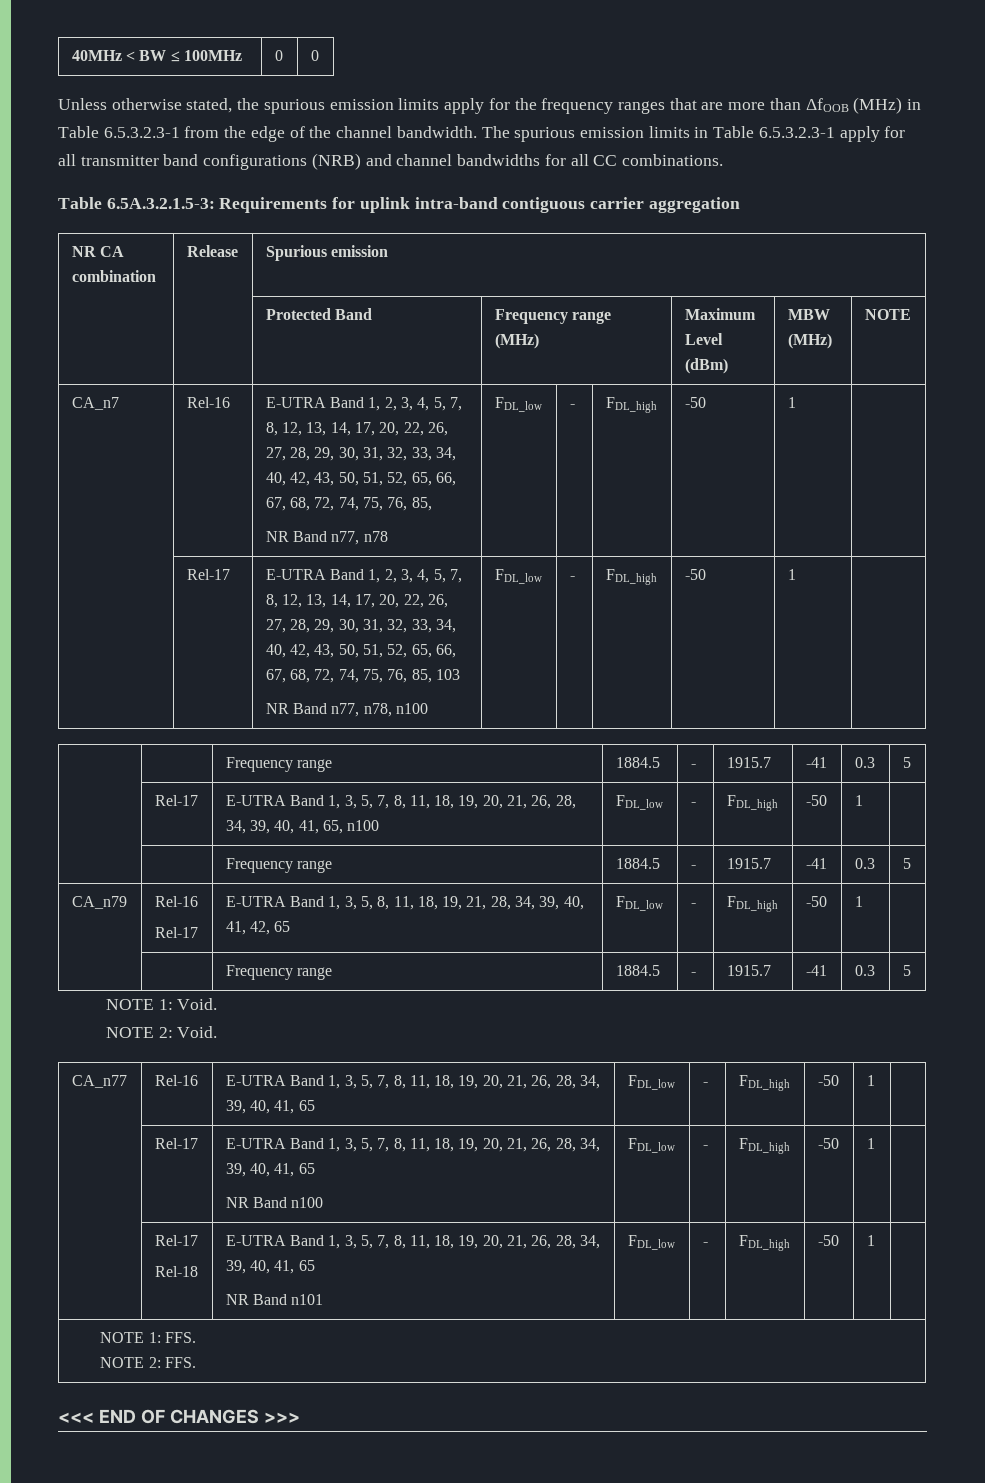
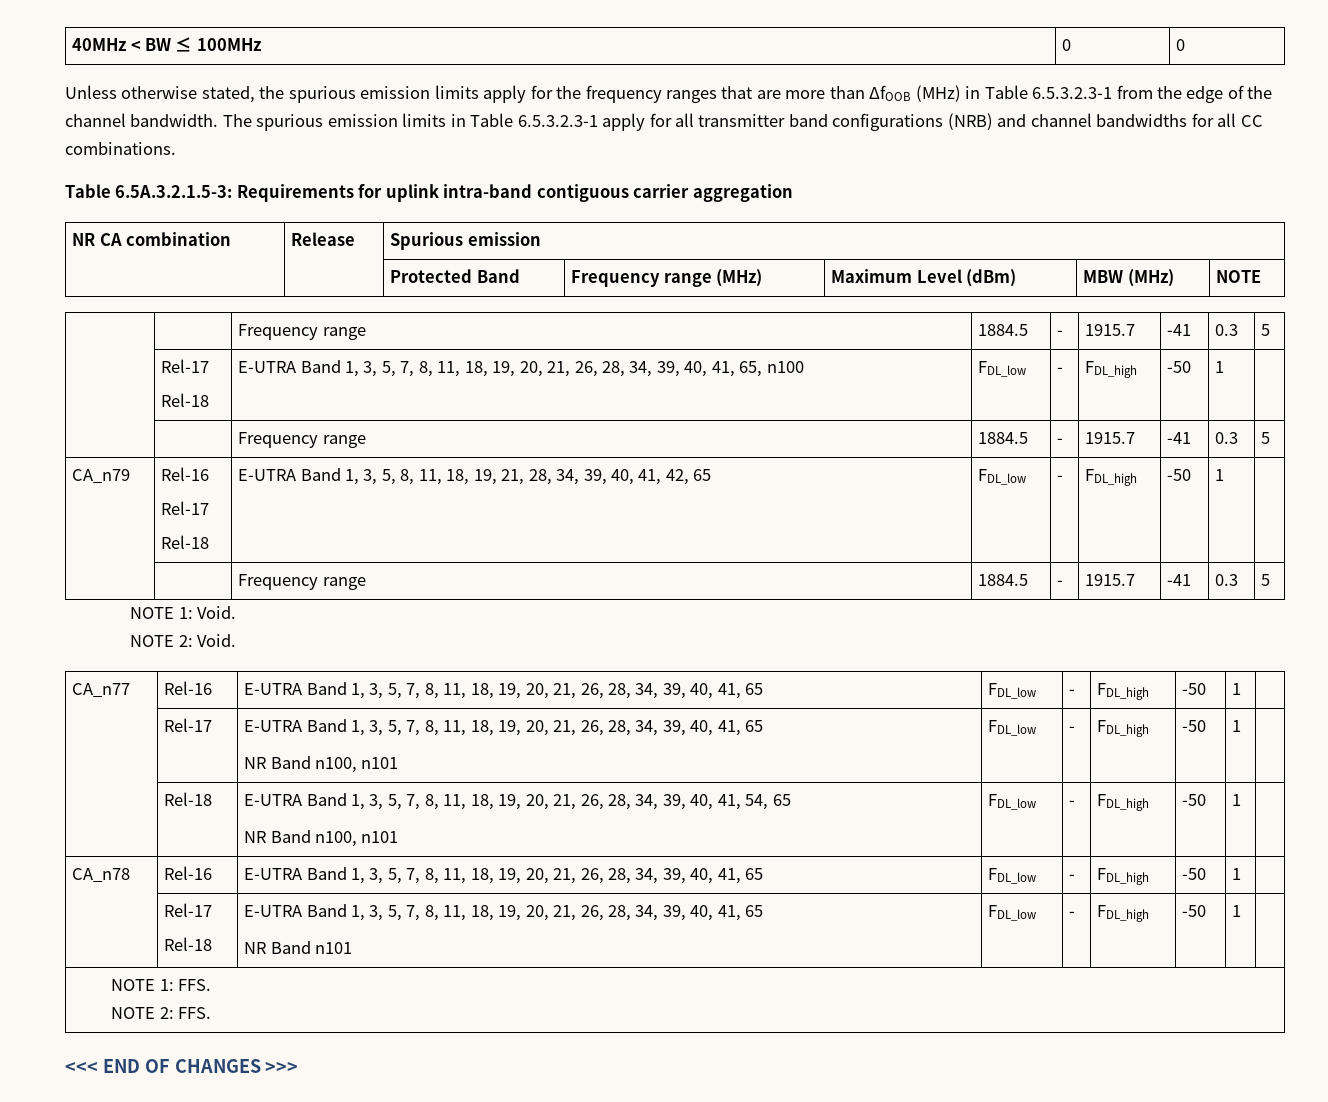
[71,397,119,410] [186,397,230,408] [265,397,462,411] [265,422,448,436] [265,447,456,461] [265,472,456,486] [265,497,432,511] [265,531,388,545] [494,397,542,412] [569,404,575,408] [605,397,657,413] [684,397,706,408] [787,397,796,408] [186,569,230,580] [265,569,462,583] [265,594,448,608] [265,619,456,633] [265,644,456,658] [265,669,460,683] [265,703,428,717] [494,569,542,584] [569,576,575,580] [605,569,657,585] [684,569,706,580] [787,569,796,580] // CA_n7 | Rel-16 | E-UTRA Band 1, 2, 3, 4, 5, 7, 8, 12, 13, 14, 17, 20, 22, 26, 27, 28, 29, 30, 31, 32, 33, 34, 40, 42, 43, 50, 51, 52, 65, 66, 67, 68, 72, 74, 75, 76, 85, // NR Band n77, n78 | FDL_low | - | FDL_high | -50 | 1 | // | Rel-17 | E-UTRA Band 1, 2, 3, 4, 5, 7, 8, 12, 13, 14, 17, 20, 22, 26, 27, 28, 29, 30, 31, 32, 33, 34, 40, 42, 43, 50, 51, 52, 65, 66, 67, 68, 72, 74, 75, 76, 85, 103 // NR Band n77, n78, n100 | FDL_low | - | FDL_high | -50 | 1 | -> (1262, 276) none
(198, 800) none -> [161,393,210,407] // Rel-18
(198, 932) none -> [161,535,210,549] // Rel-18
[291,1197,324,1208] n100 -> [314,757,399,773] [988,720,1037,736] [1069,726,1076,732] [1097,720,1150,737] [1182,720,1207,732] [1232,720,1242,732] [164,792,213,806] [244,793,791,810] [244,830,399,847] [988,794,1037,810] [1069,800,1076,806] [1097,794,1150,811] [1182,794,1207,806] [1232,794,1242,806] [72,868,131,882] [164,866,213,880] [244,867,764,884] n100, n101 | FDL_low | - | FDL_high | -50 | 1 | // | Rel-18 | E-UTRA Band 1, 3, 5, 7, 8, 11, 18, 19, 20, 21, 26, 28, 34, 39, 40, 41, 54, 65 // NR Band n100, n101 | FDL_low | - | FDL_high | -50 | 1 | // CA_n78 | Rel-16 | E-UTRA Band 1, 3, 5, 7, 8, 11, 18, 19, 20, 21, 26, 28, 34, 39, 40, 41, 65

